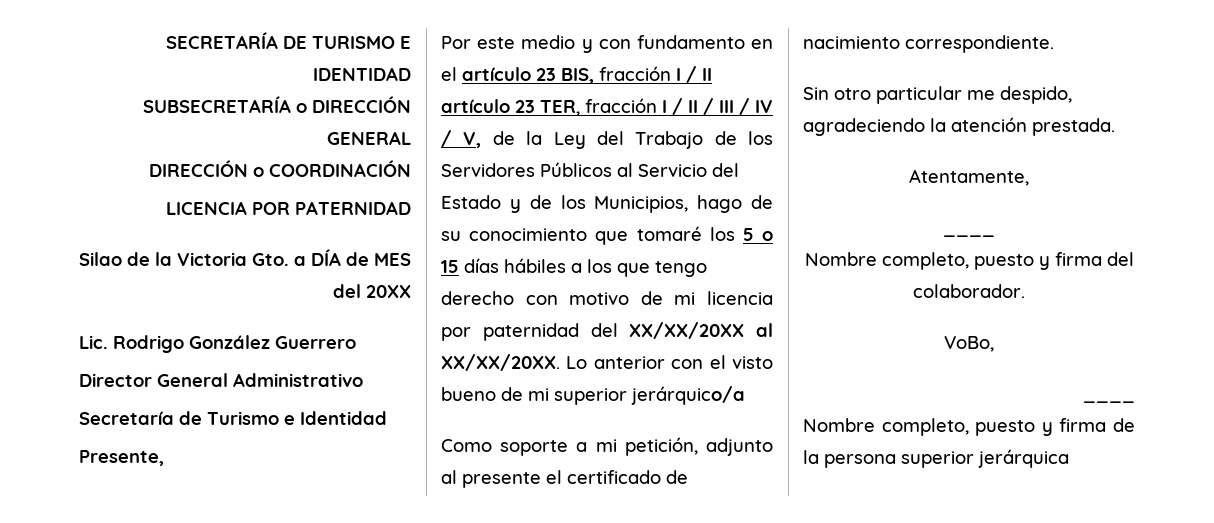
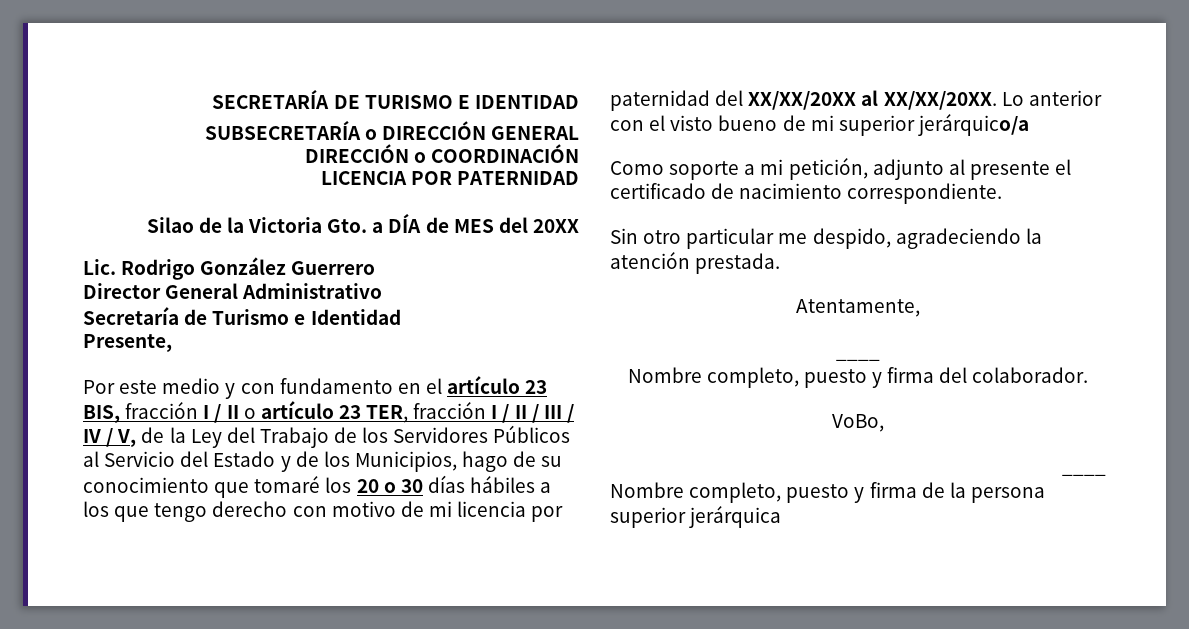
(712, 74) none -> [243,408,256,419] o
[742,228,773,241] [441,260,459,273] 5 o 15 -> [356,479,423,493] 20 o 30

